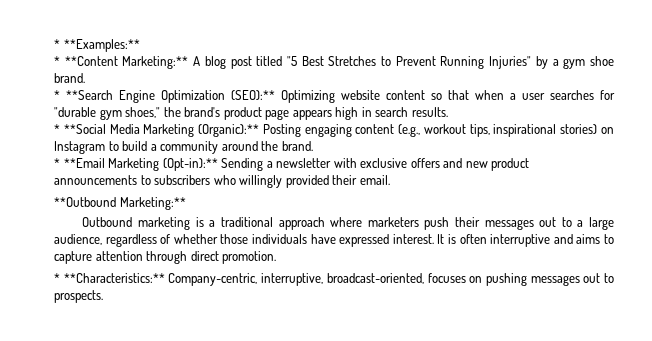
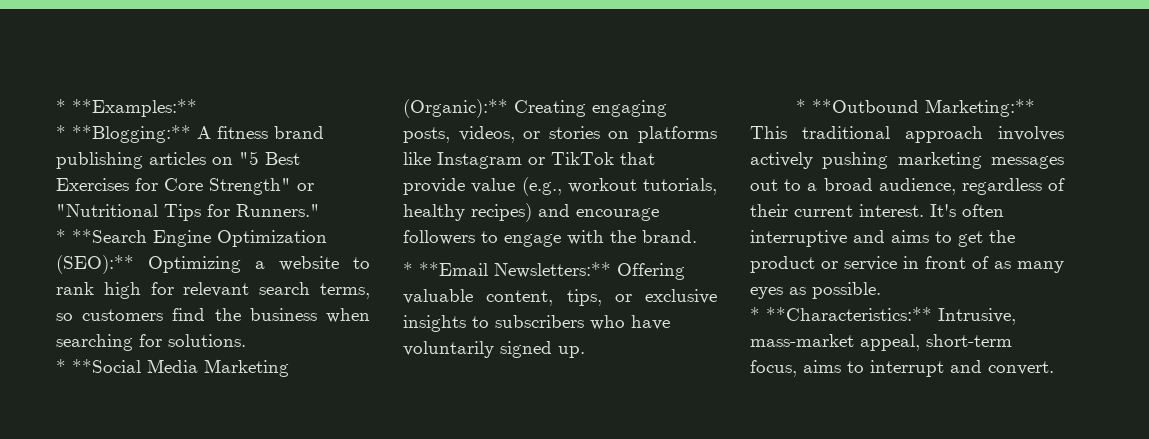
[64,56,614,69] [54,73,85,83] **Content Marketing:** A blog post titled "5 Best Stretches to Prevent Running Injuries" by a gym shoe brand. -> [72,125,324,143] [56,151,300,169] [56,178,314,195] [56,204,320,221] **Blogging:** A fitness brand publishing articles on "5 Best Exercises for Core Strength" or "Nutritional Tips for Runners."
[341,90,615,100] [54,107,448,120] website content so that when a user searches for "durable gym shoes," the brand's product page appears high in search results. -> [255,256,370,271] [56,282,370,299] [56,308,370,323] [56,334,246,351] a website to rank high for relevant search terms, so customers find the business when searching for solutions.
[262,124,614,137] [54,141,313,154] [54,158,530,171] [54,175,390,188] [54,197,186,210] [82,217,480,230] Posting engaging content (e.g., workout tips, inspirational stories) on Instagram to build a community around the brand. // * **Email Marketing (Opt-in):** Sending a newsletter with exclusive offers and new product announcements to subscribers who willingly provided their email. // **Outbound Marketing:** // Outbound marketing is a traditional approach where marketers push their -> [514,100,667,117] [403,126,717,143] [403,152,655,169] [403,177,717,196] [403,203,659,222] [403,230,697,247] [403,262,685,280] [403,289,717,306] [403,315,670,332] [403,341,585,358] [796,99,1036,117] [750,126,1064,143] [750,152,982,169] Creating engaging posts, videos, or stories on platforms like Instagram or TikTok that provide value (e.g., workout tutorials, healthy recipes) and encourage followers to engage with the brand. // * **Email Newsletters:** Offering valuable content, tips, or exclusive insights to subscribers who have voluntarily signed up. // * **Outbound Marketing:** This traditional approach involves actively pushing marketing
[589,217,614,230] large -> [823,178,873,191] broad
[173,234,457,247] whether those individuals have expressed interest. It is -> [750,204,956,217] their current interest. It's
[54,251,277,264] [54,273,614,286] [54,290,103,303] capture attention through direct promotion. // * **Characteristics:** Company-centric, interruptive, broadcast-oriented, focuses on pushing messages out to prospects. -> [958,230,1015,247] [750,256,1064,273] [750,282,881,299] [750,307,1016,325] [750,334,1012,351] [750,360,1054,377] get the product or service in front of as many eyes as possible. // * **Characteristics:** Intrusive, mass-market appeal, short-term focus, aims to interrupt and convert.

